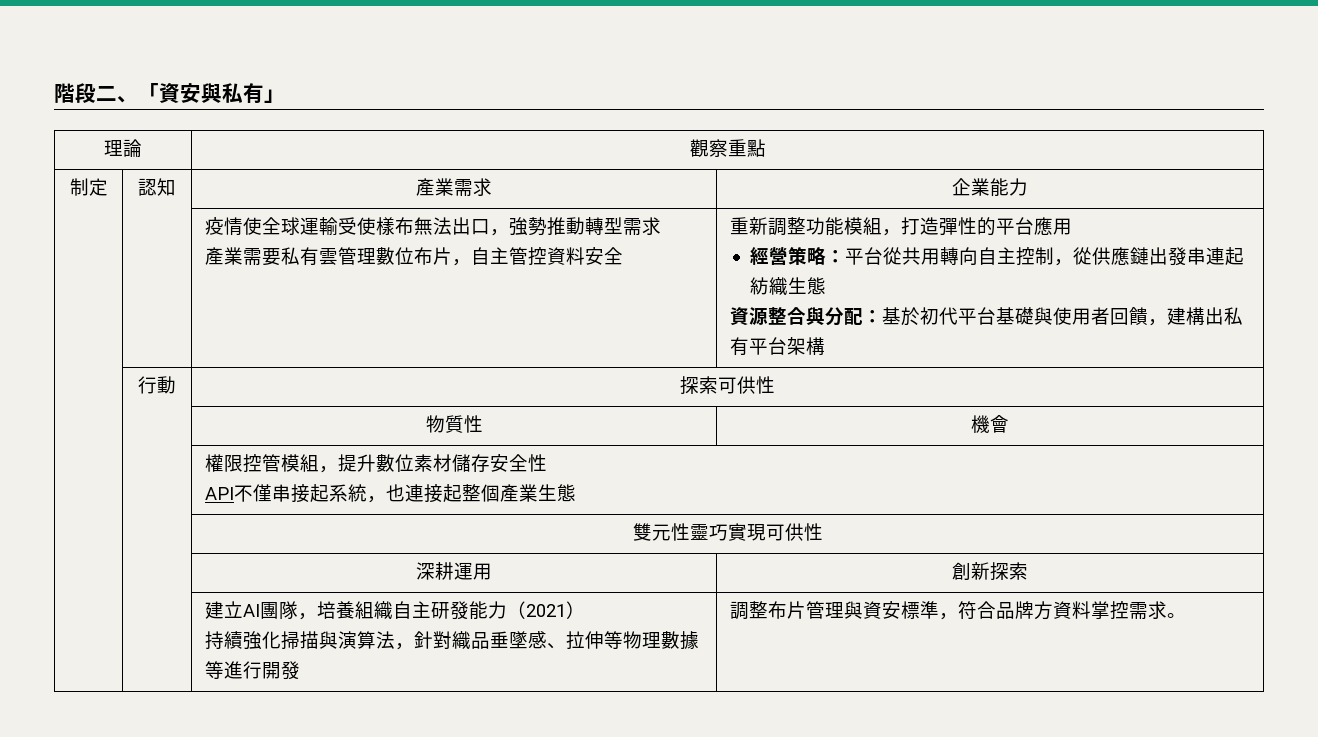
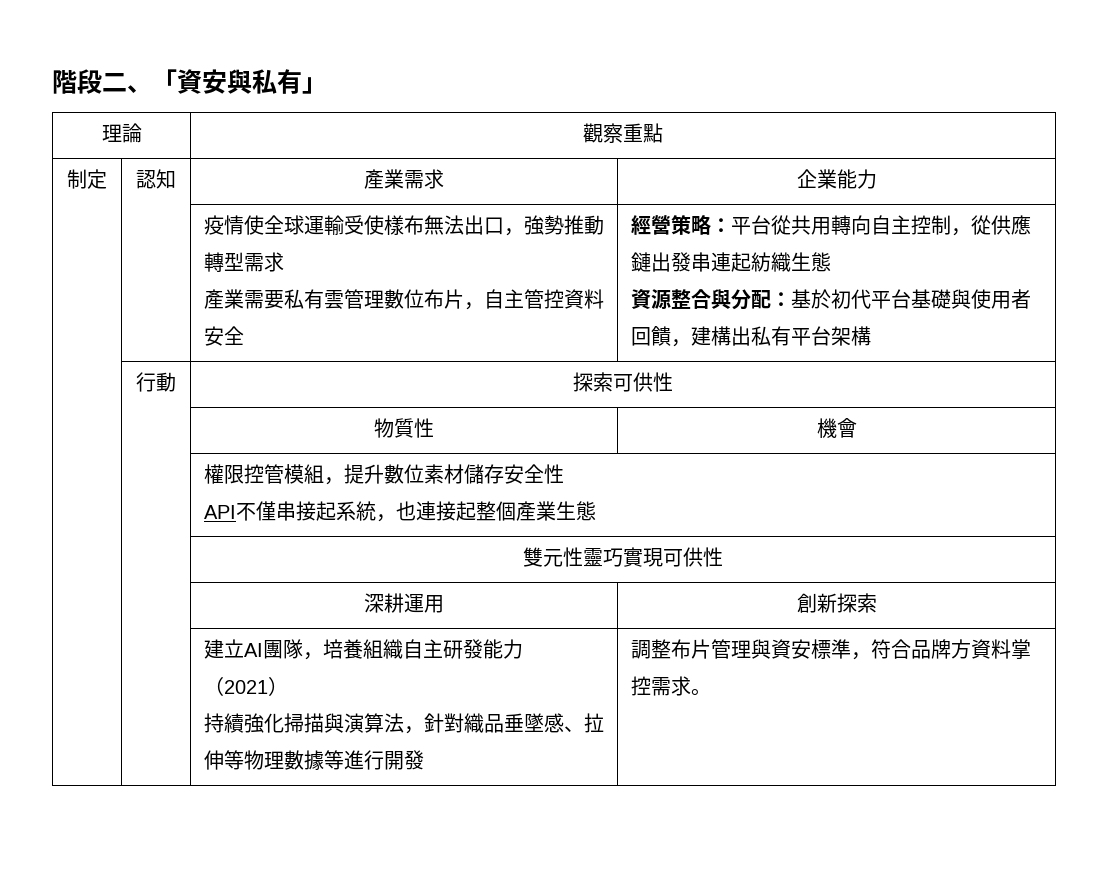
[729,217,1072,236] 重新調整功能模組，打造彈性的平台應用 // -> (244, 335) none

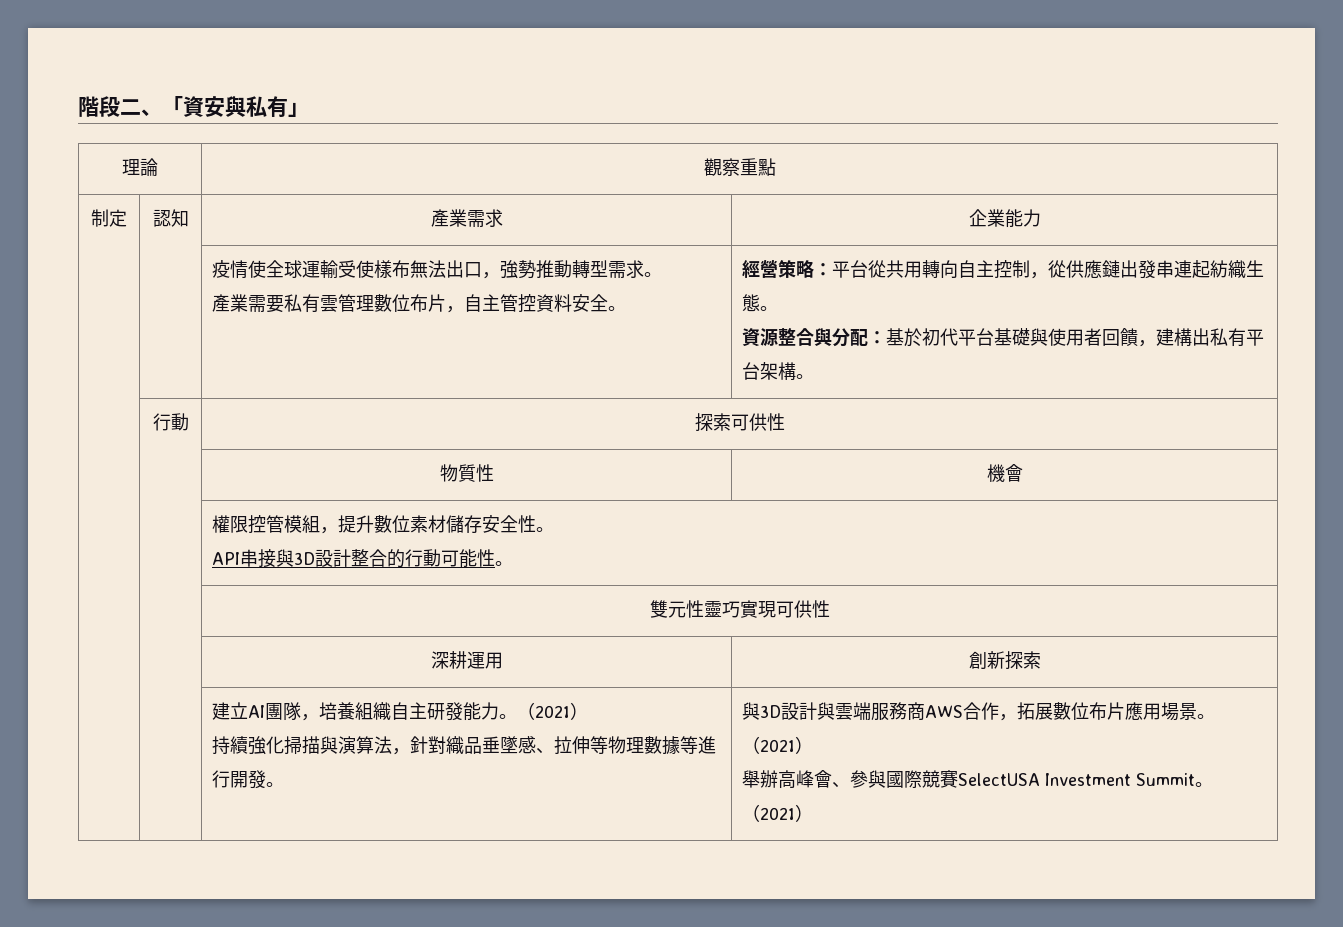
(284, 262) none -> [644,272,663,277] 。
(244, 335) none -> [608,306,627,311] 。
(831, 262) none -> [760,306,779,311] 。
(871, 336) none -> [796,374,815,379] 。
(564, 474) none -> [536,527,555,532] 。
[235,501,596,522] 不僅串接起系統，也連接起整個產業生態 -> [240,549,514,568] 串接與3D設計整合的行動可能性。
(523, 649) none -> [499,714,518,719] 。
[630,639,1031,660] [630,676,711,696] | 調整布片管理與資安標準，符合品牌方資料掌控需求。 -> [266,782,285,787] [742,702,1216,721] [742,736,814,754] [742,770,1214,789] [742,804,814,822] 。 | 與3D設計與雲端服務商AWS合作，拓展數位布片應用場景。（2021） // 舉辦高峰會、參與國際競賽SelectUSA Investment Summit。（2021）

